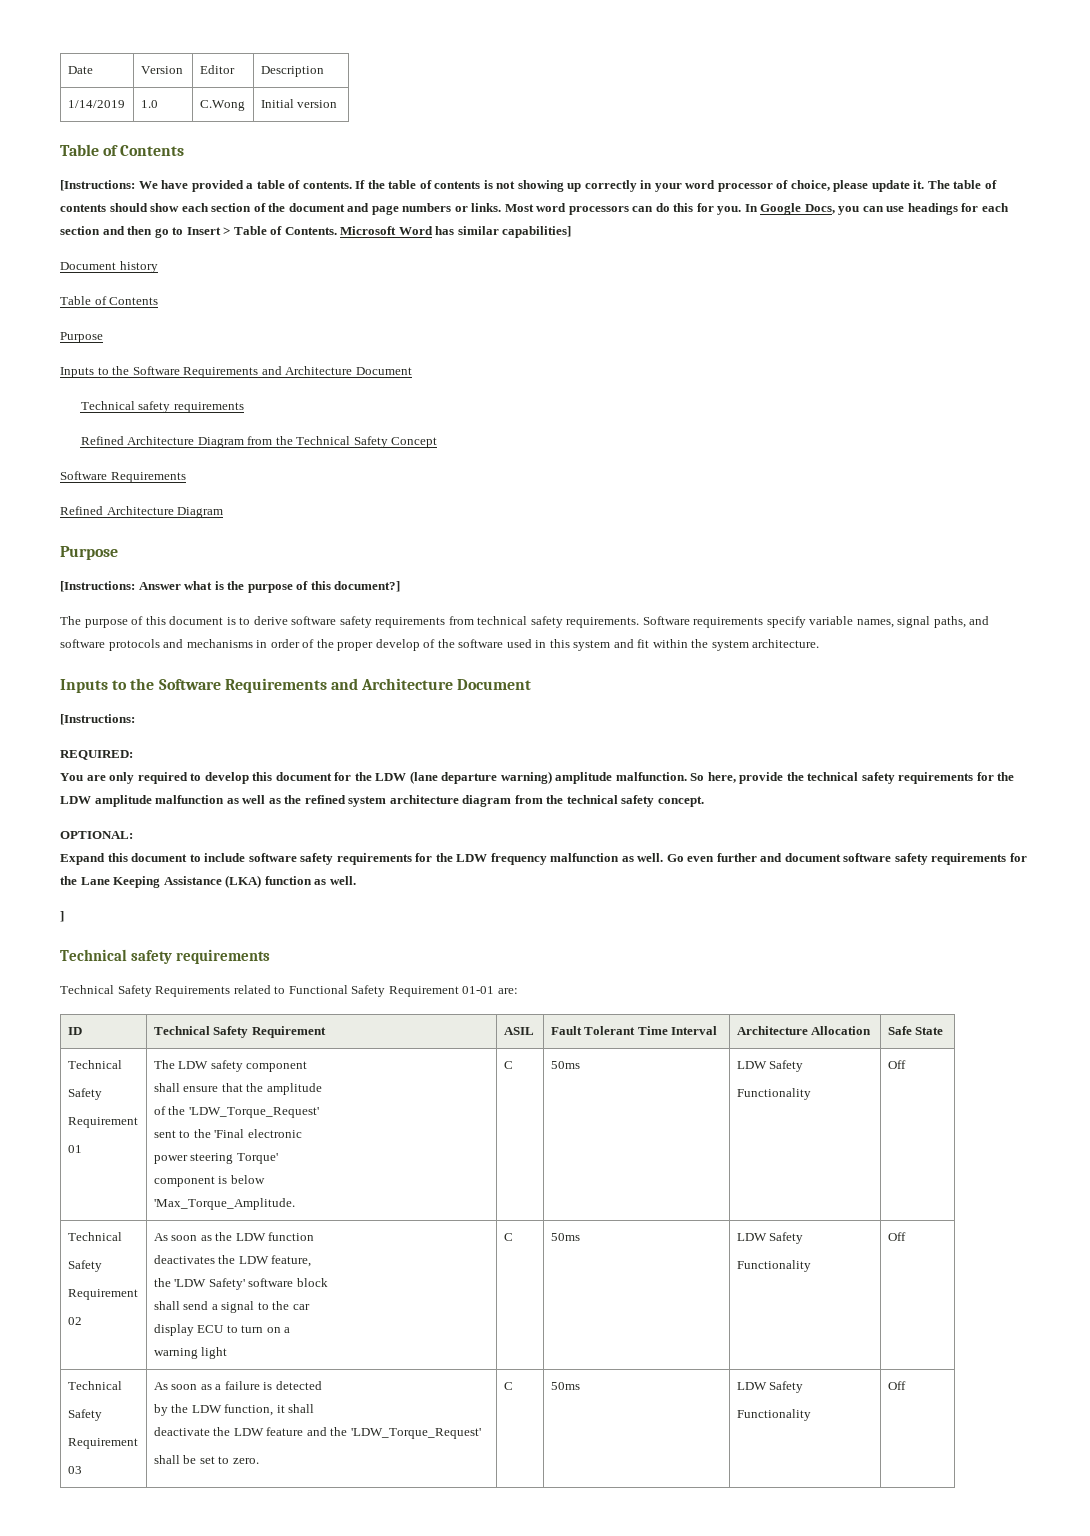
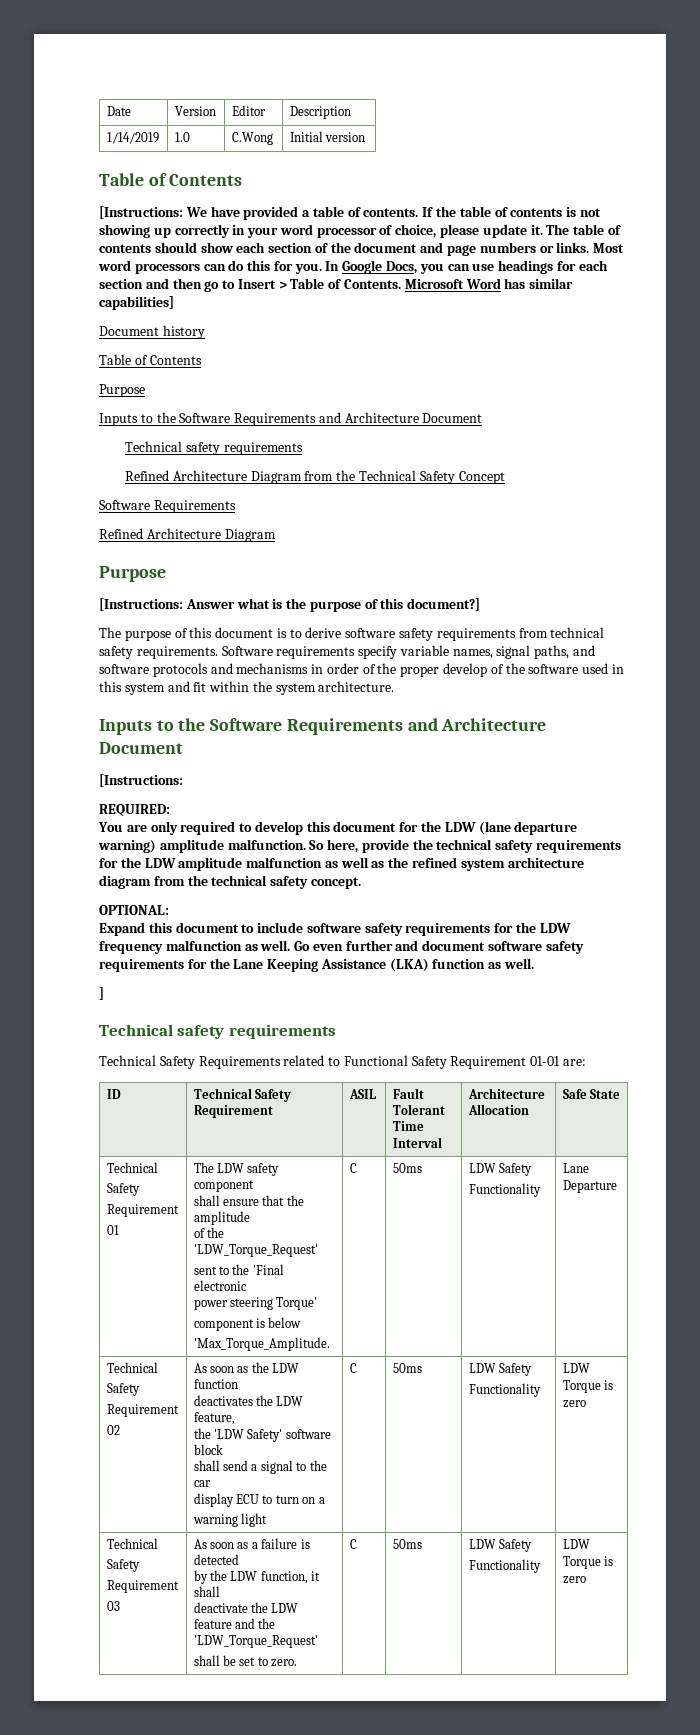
[887,1060,906,1069] Off -> [562,1163,589,1173] [562,1180,617,1193] Lane Departure
[887,1232,906,1241] Off -> [562,1363,590,1373] [562,1380,614,1393] [562,1400,586,1408] LDW Torque is zero
[887,1381,906,1390] Off -> [562,1539,590,1549] [562,1556,614,1569] [562,1576,586,1584] LDW Torque is zero

